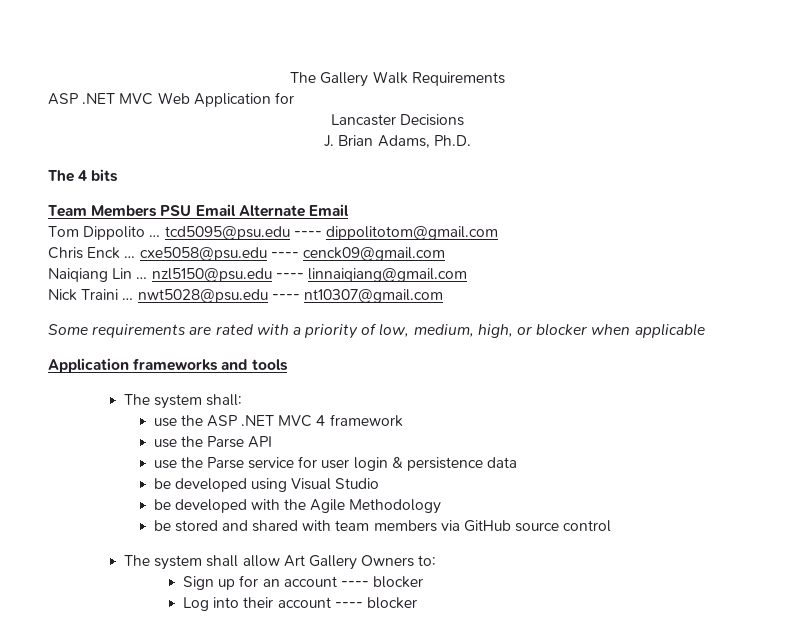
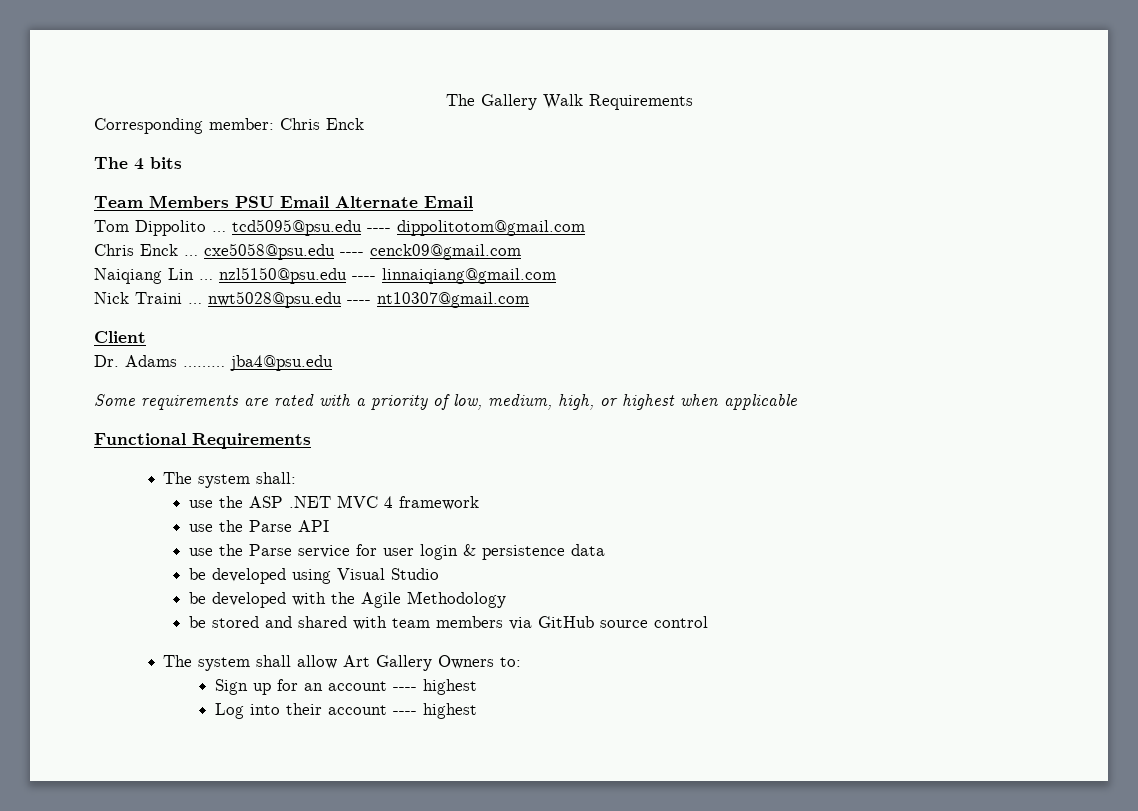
[48,92,294,107] [330,114,465,126] [324,135,471,148] ASP .NET MVC Web Application for // Lancaster Decisions // J. Brian Adams, Ph.D. -> [94,118,364,134] Corresponding member: Chris Enck
(443, 296) none -> [94,331,146,343] [94,355,333,371] // Client // Dr. Adams ……… jba4@psu.edu
[536,323,588,336] blocker -> [622,394,675,410] highest
[48,358,288,373] Application frameworks and tools -> [94,433,311,449] Functional Requirements
[373,576,424,588] blocker -> [422,679,477,695] highest
[366,597,417,609] blocker -> [422,703,477,719] highest

